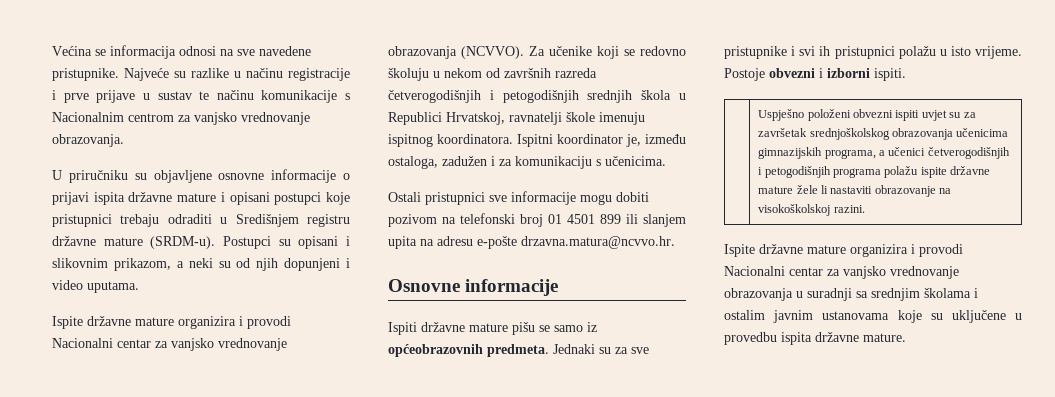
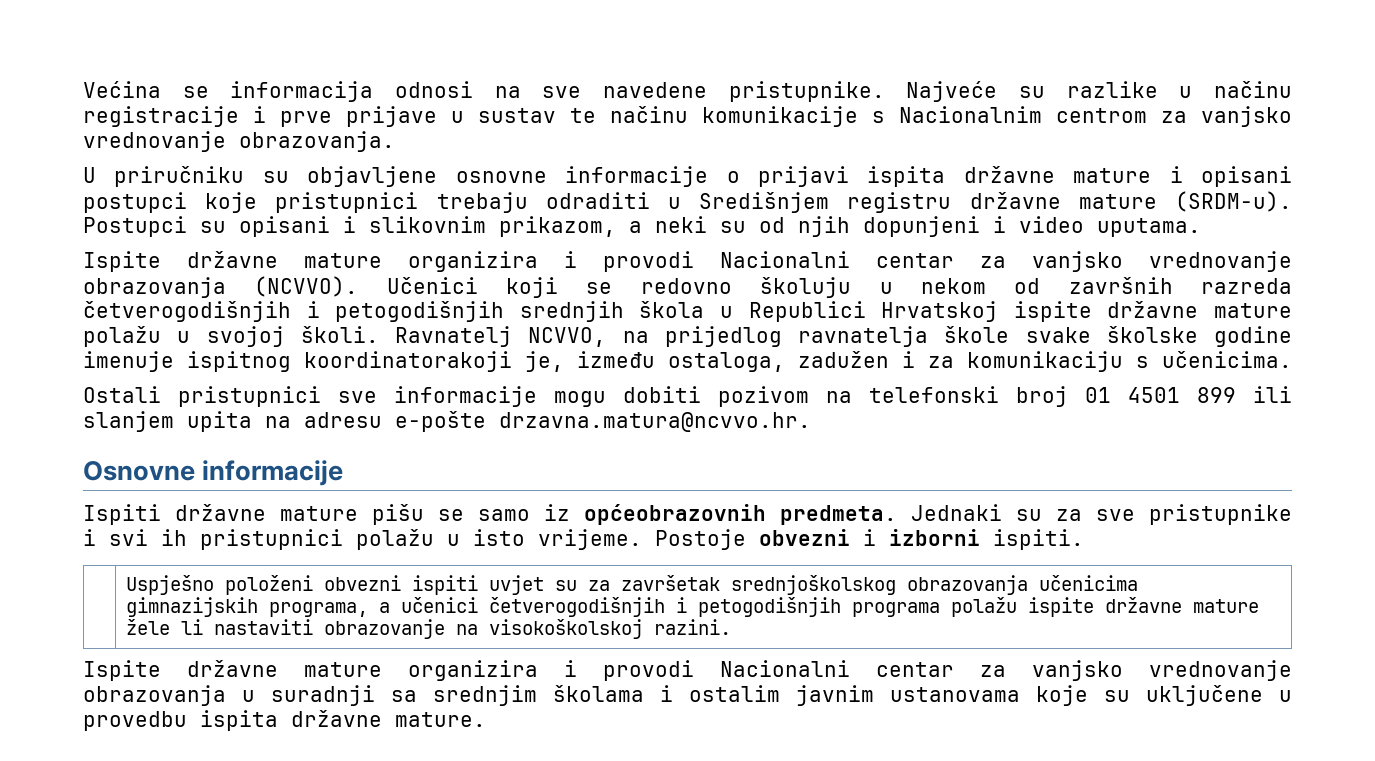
[529,46,592,56] Za učenike -> [386,277,478,294] Učenici
[446,112,645,125] [388,134,623,147] Hrvatskoj, ravnatelji škole imenuju ispitnog koordinatora. Ispitni koordinator -> [881,301,1292,322] [83,326,1292,347] [83,351,512,372] Hrvatskoj ispite državne mature polažu u svojoj školi. Ravnatelj NCVVO, na prijedlog ravnatelja škole svake školske godine imenuje ispitnog koordinatorakoji

